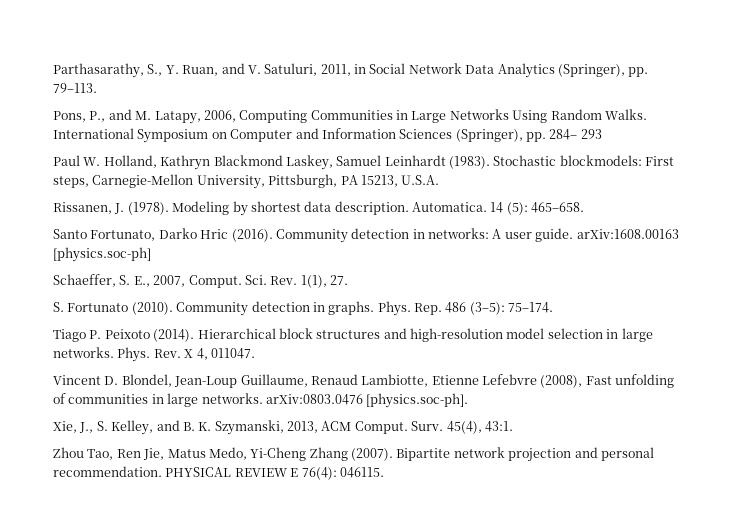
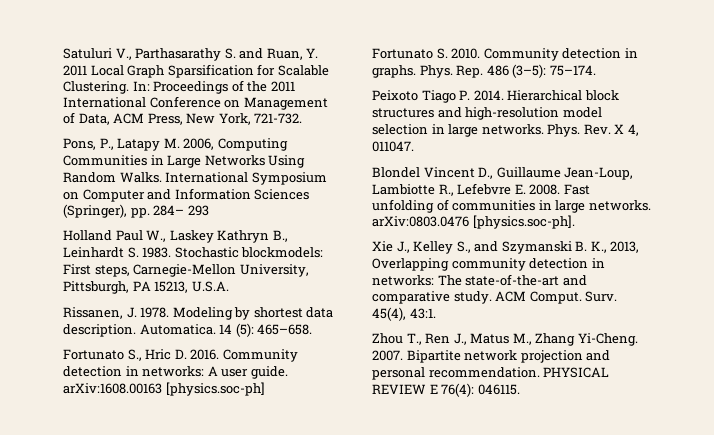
[53,63,649,78] [53,83,97,93] Parthasarathy, S., Y. Ruan, and V. Satuluri, 2011, in Social Network Data Analytics (Springer), pp. 79–113. -> [63,48,319,61] [63,64,329,78] [63,80,295,94] [63,96,328,110] [63,112,303,125] Satuluri V., Parthasarathy S. and Ruan, Y. 2011 Local Graph Sparsification for Scalable Clustering. In: Proceedings of the 2011 International Conference on Management of Data, ACM Press, New York, 721-732.
[108,109,201,124] and M. Latapy, -> [117,138,180,151] Latapy M.
[53,155,490,170] Paul W. Holland, Kathryn Blackmond Laskey, Samuel Leinhardt (1983). -> [63,230,288,243] [63,247,172,258] Holland Paul W., Laskey Kathryn B., Leinhardt S. 1983.
[127,202,169,215] (1978). -> [140,307,170,318] 1978.
[53,228,273,242] Santo Fortunato, Darko Hric (2016). -> [63,349,220,361] Fortunato S., Hric D. 2016.
[53,274,348,288] [53,302,173,315] Schaeffer, S. E., 2007, Comput. Sci. Rev. 1(1), 27. // S. Fortunato (2010). -> [372,48,481,59] Fortunato S. 2010.
(554, 307) none -> [372,90,418,101] Peixoto
[104,329,195,342] Peixoto (2014). -> [473,90,504,101] 2014.
[53,374,583,388] Vincent D. Blondel, Jean-Loup Guillaume, Renaud Lambiotte, Etienne Lefebvre (2008), -> [372,167,634,180] [372,183,561,196] Blondel Vincent D., Guillaume Jean-Loup, Lambiotte R., Lefebvre E. 2008.
[53,420,318,435] Xie, J., S. Kelley, and B. K. Szymanski, 2013, -> [372,241,640,254] [372,258,605,271] [372,274,587,286] [372,291,492,304] Xie J., Kelley S., and Szymanski B. K., 2013, Overlapping community detection in networks: The state-of-the-art and comparative study.
[87,447,393,461] Tao, Ren Jie, Matus Medo, Yi-Cheng Zhang (2007). -> [406,333,638,346] [372,350,403,361] T., Ren J., Matus M., Zhang Yi-Cheng. 2007.

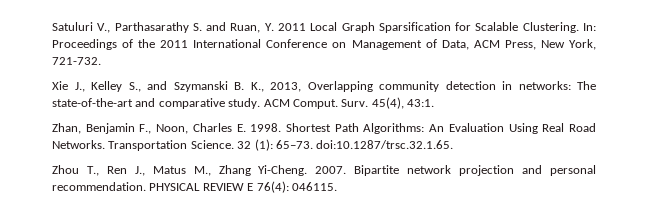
[63,138,288,151] [63,155,306,168] [63,172,327,185] [63,188,310,202] [63,204,209,218] [63,230,288,243] [63,247,324,258] [63,264,309,277] [63,281,229,294] [63,307,334,320] [63,323,313,337] [63,349,298,362] [63,366,288,379] [63,382,265,396] [372,48,638,61] [372,64,596,78] [372,90,619,103] [372,107,602,120] [372,124,639,137] [372,141,414,152] [372,167,634,180] [372,183,590,196] [372,199,651,213] [372,215,575,229] // Pons, P., Latapy M. 2006, Computing Communities in Large Networks Using Random Walks. International Symposium on Computer and Information Sciences (Springer), pp. 284– 293 // Holland Paul W., Laskey Kathryn B., Leinhardt S. 1983. Stochastic blockmodels: First steps, Carnegie-Mellon University, Pittsburgh, PA 15213, U.S.A. // Rissanen, J. 1978. Modeling by shortest data description. Automatica. 14 (5): 465–658. // Fortunato S., Hric D. 2016. Community detection in networks: A user guide. arXiv:1608.00163 [physics.soc-ph] // Fortunato S. 2010. Community detection in graphs. Phys. Rep. 486 (3–5): 75–174. // Peixoto Tiago P. 2014. Hierarchical block structures and high-resolution model selection in large networks. Phys. Rev. X 4, 011047. // Blondel Vincent D., Guillaume Jean-Loup, Lambiotte R., Lefebvre E. 2008. Fast unfolding of communities in large networks. arXiv:0803.0476 [physics.soc-ph]. -> (101, 61) none
(436, 313) none -> [52,123,596,134] [52,139,454,151] // Zhan, Benjamin F., Noon, Charles E. 1998. Shortest Path Algorithms: An Evaluation Using Real Road Networks. Transportation Science. 32 (1): 65–73. doi:10.1287/trsc.32.1.65.

